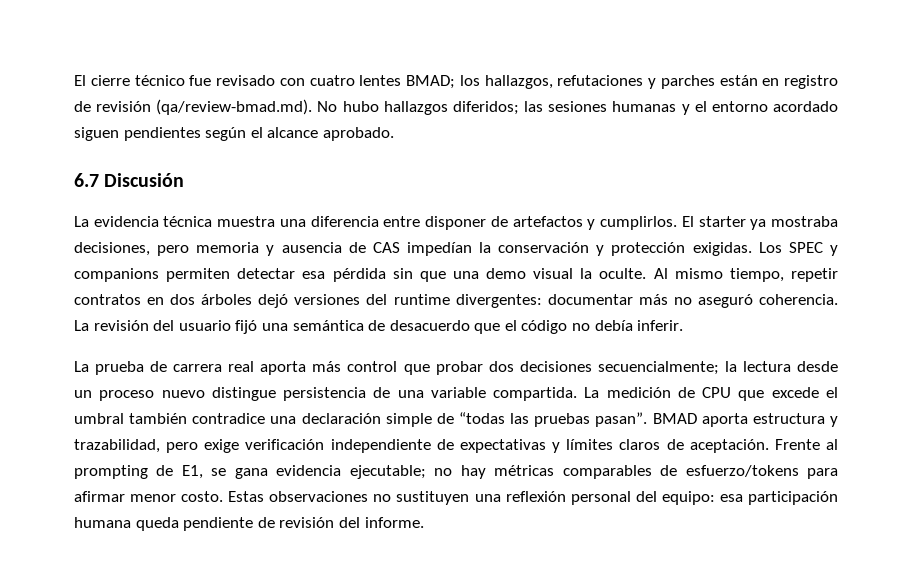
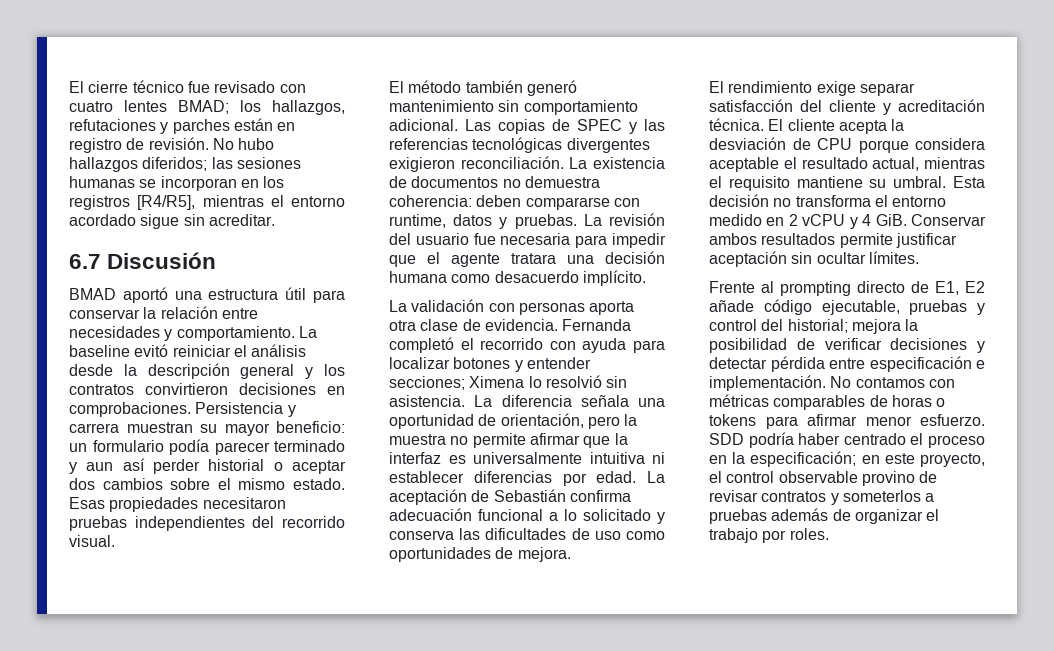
[96,99,313,115] revisión (qa/review-bmad.md). -> [148,137,209,150] revisión.
[681,101,838,115] [74,127,394,141] [74,173,185,187] [74,216,839,230] [74,242,838,256] [74,268,838,282] [74,294,839,308] [74,320,684,334] [74,361,839,375] [74,387,838,401] [74,412,838,427] [74,439,769,453] y el entorno acordado siguen pendientes según el alcance aprobado. // 6.7 Discusión // La evidencia técnica muestra una diferencia entre disponer de artefactos y cumplirlos. El starter ya mostraba decisiones, pero memoria y ausencia de CAS impedían la conservación y protección exigidas. Los SPEC y companions permiten detectar esa pérdida sin que una demo visual la oculte. Al mismo tiempo, repetir contratos en dos árboles dejó versiones del runtime divergentes: documentar más no aseguró coherencia. La revisión del usuario fijó una semántica de desacuerdo que el código no debía inferir. // La prueba de carrera real aporta más control que probar dos decisiones secuencialmente; la lectura desde un proceso nuevo distingue persistencia de una variable compartida. La medición de CPU que excede el umbral también contradice una declaración simple de “todas las pruebas pasan”. BMAD aporta estructura y trazabilidad, pero exige verificación independiente de expectativas y límites claros de aceptación. -> [139,176,285,191] [69,195,345,210] [69,214,275,229] [69,252,217,269] [69,287,345,303] [69,306,258,319] [69,326,317,341] [69,344,307,357] [69,363,345,379] [69,383,345,395] [69,402,296,417] [69,421,345,436] [69,439,345,455] [69,458,346,474] [69,478,345,490] [69,497,286,512] [69,516,346,531] [69,535,115,547] [389,80,577,96] [389,100,638,115] [389,119,665,134] [389,137,650,153] [389,156,665,172] [389,176,600,188] [389,195,640,210] [389,213,665,229] [389,233,666,248] [389,251,665,267] [389,270,646,286] [389,299,635,315] [389,319,632,331] [389,337,665,353] [389,357,591,372] [389,375,628,390] [389,395,665,407] [389,413,638,429] [389,433,628,448] [389,452,665,464] [389,471,665,486] [389,489,631,505] [389,508,665,524] [389,528,665,540] [389,547,571,562] [709,81,915,96] [709,99,985,115] [709,118,905,134] [709,137,985,153] [709,157,985,172] [709,176,985,191] [709,194,947,207] [709,214,986,229] [709,233,957,248] [709,251,919,267] se incorporan en los registros [R4/R5], mientras el entorno acordado sigue sin acreditar. // 6.7 Discusión // BMAD aportó una estructura útil para conservar la relación entre necesidades y comportamiento. La baseline evitó reiniciar el análisis desde la descripción general y los contratos convirtieron decisiones en comprobaciones. Persistencia y carrera muestran su mayor beneficio: un formulario podía parecer terminado y aun así perder historial o aceptar dos cambios sobre el mismo estado. Esas propiedades necesitaron pruebas independientes del recorrido visual. // El método también generó mantenimiento sin comportamiento adicional. Las copias de SPEC y las referencias tecnológicas divergentes exigieron reconciliación. La existencia de documentos no demuestra coherencia: deben compararse con runtime, datos y pruebas. La revisión del usuario fue necesaria para impedir que el agente tratara una decisión humana como desacuerdo implícito. // La validación con personas aporta otra clase de evidencia. Fernanda completó el recorrido con ayuda para localizar botones y entender secciones; Ximena lo resolvió sin asistencia. La diferencia señala una oportunidad de orientación, pero la muestra no permite afirmar que la interfaz es universalmente intuitiva ni establecer diferencias por edad. La aceptación de Sebastián confirma adecuación funcional a lo solicitado y conserva las dificultades de uso como oportunidades de mejora. // El rendimiento exige separar satisfacción del cliente y acreditación técnica. El cliente acepta la desviación de CPU porque considera aceptable el resultado actual, mientras el requisito mantiene su umbral. Esta decisión no transforma el entorno medido en 2 vCPU y 4 GiB. Conservar ambos resultados permite justificar aceptación sin ocultar límites. //
(148, 472) none -> [857,281,905,293] directo
[211,465,838,479] [74,491,839,505] [74,517,424,531] se gana evidencia ejecutable; no hay métricas comparables de esfuerzo/tokens para afirmar menor costo. Estas observaciones no sustituyen una reflexión personal del equipo: esa participación humana queda pendiente de revisión del informe. -> [965,281,985,293] [709,299,985,315] [709,319,919,334] [709,338,985,353] [709,356,985,372] [709,375,955,391] [709,394,946,410] [709,414,985,429] [709,432,985,448] [709,451,985,467] [709,471,938,486] [709,490,935,505] [709,508,940,524] [709,528,829,543] E2 añade código ejecutable, pruebas y control del historial; mejora la posibilidad de verificar decisiones y detectar pérdida entre especificación e implementación. No contamos con métricas comparables de horas o tokens para afirmar menor esfuerzo. SDD podría haber centrado el proceso en la especificación; en este proyecto, el control observable provino de revisar contratos y someterlos a pruebas además de organizar el trabajo por roles.

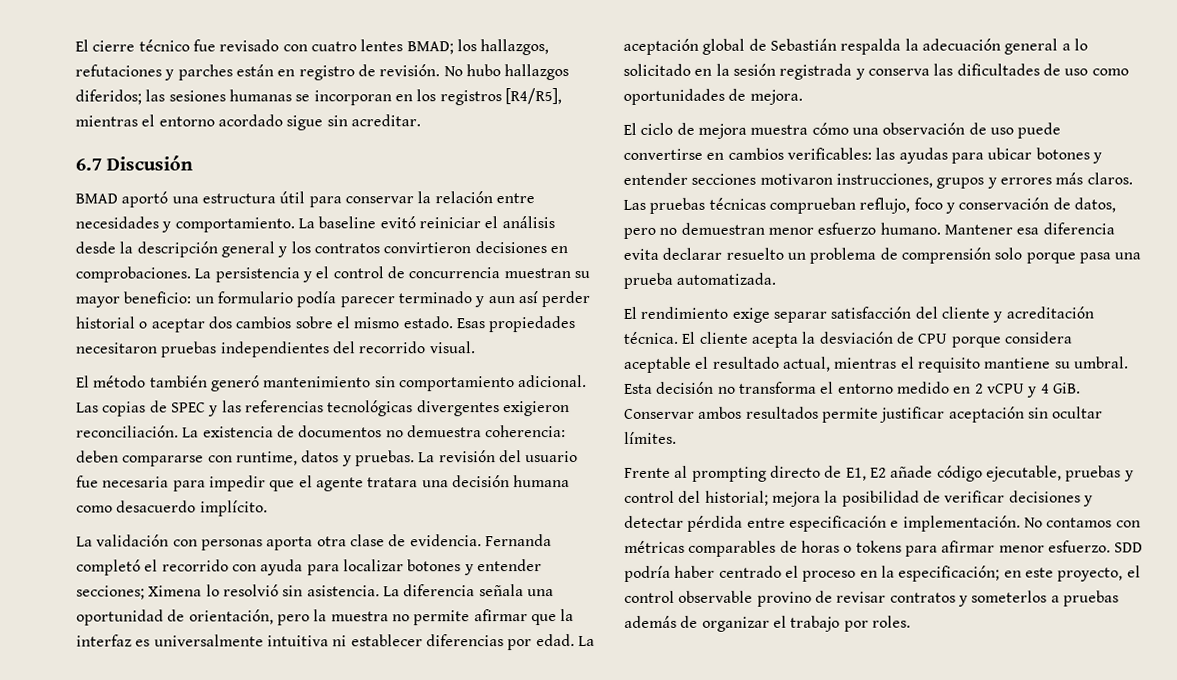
[195,402,296,417] [69,423,119,433] Persistencia y carrera -> [194,266,501,283] La persistencia y el control de concurrencia
(467, 497) none -> [702,38,746,55] global
[569,490,631,502] [389,508,651,521] confirma adecuación funcional a lo solicitado -> [840,38,1088,55] [623,63,853,80] respalda la adecuación general a lo solicitado en la sesión registrada
(571, 554) none -> [623,122,1062,139] [623,147,1102,164] [623,172,1133,189] [623,197,1116,214] [623,222,1115,239] [623,247,1142,264] [623,272,777,289] // El ciclo de mejora muestra cómo una observación de uso puede convertirse en cambios verificables: las ayudas para ubicar botones y entender secciones motivaron instrucciones, grupos y errores más claros. Las pruebas técnicas comprueban reflujo, foco y conservación de datos, pero no demuestran menor esfuerzo humano. Mantener esa diferencia evita declarar resuelto un problema de comprensión solo porque pasa una prueba automatizada.

